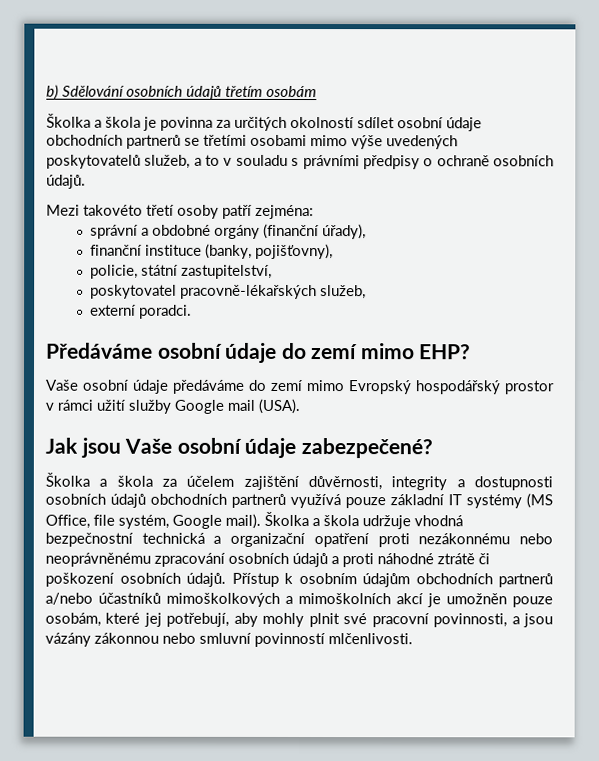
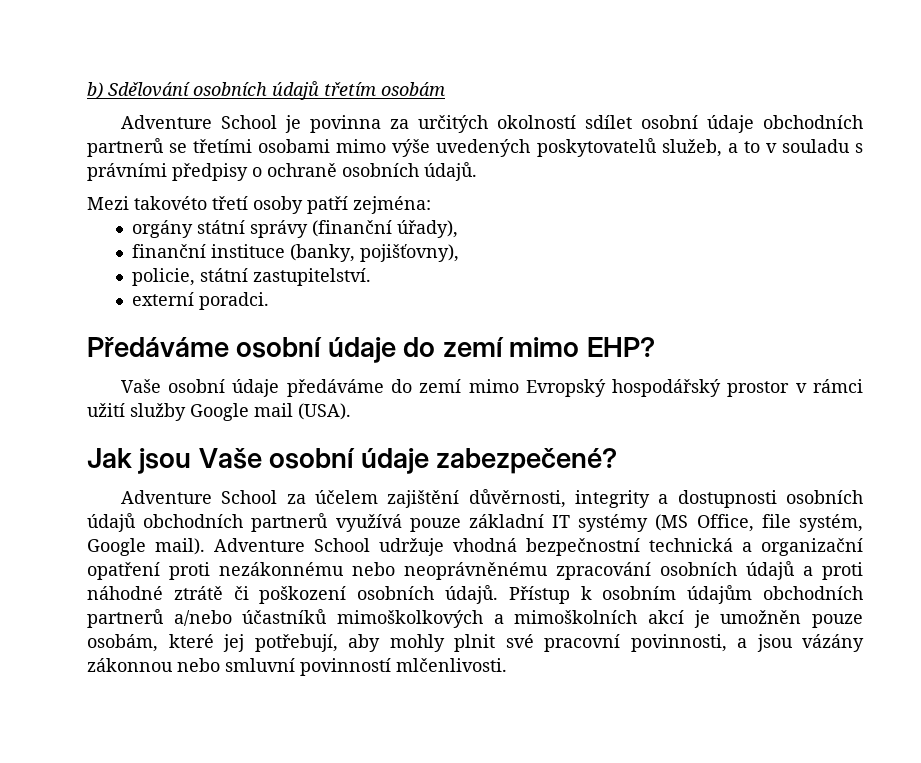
[46,113,141,128] Školka a škola -> [120,115,277,129] Adventure School
[90,224,261,239] správní a obdobné orgány -> [131,220,308,238] orgány státní správy
[181,264,273,279] [90,284,367,300] zastupitelství, // poskytovatel pracovně-lékařských služeb, -> [252,268,371,286] zastupitelství.
[45,472,153,487] Školka a škola -> [120,490,278,504] Adventure School
[264,511,359,527] Školka a škola -> [214,538,370,552] Adventure School

